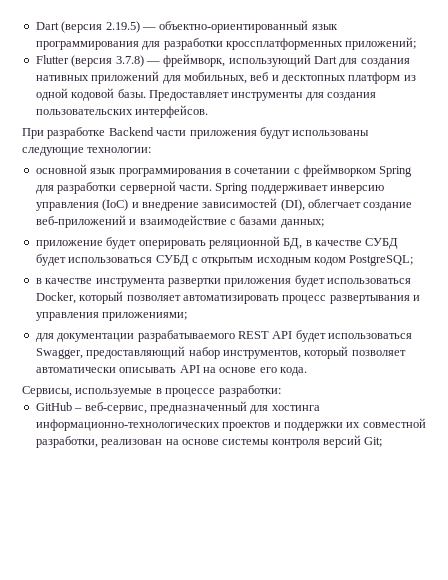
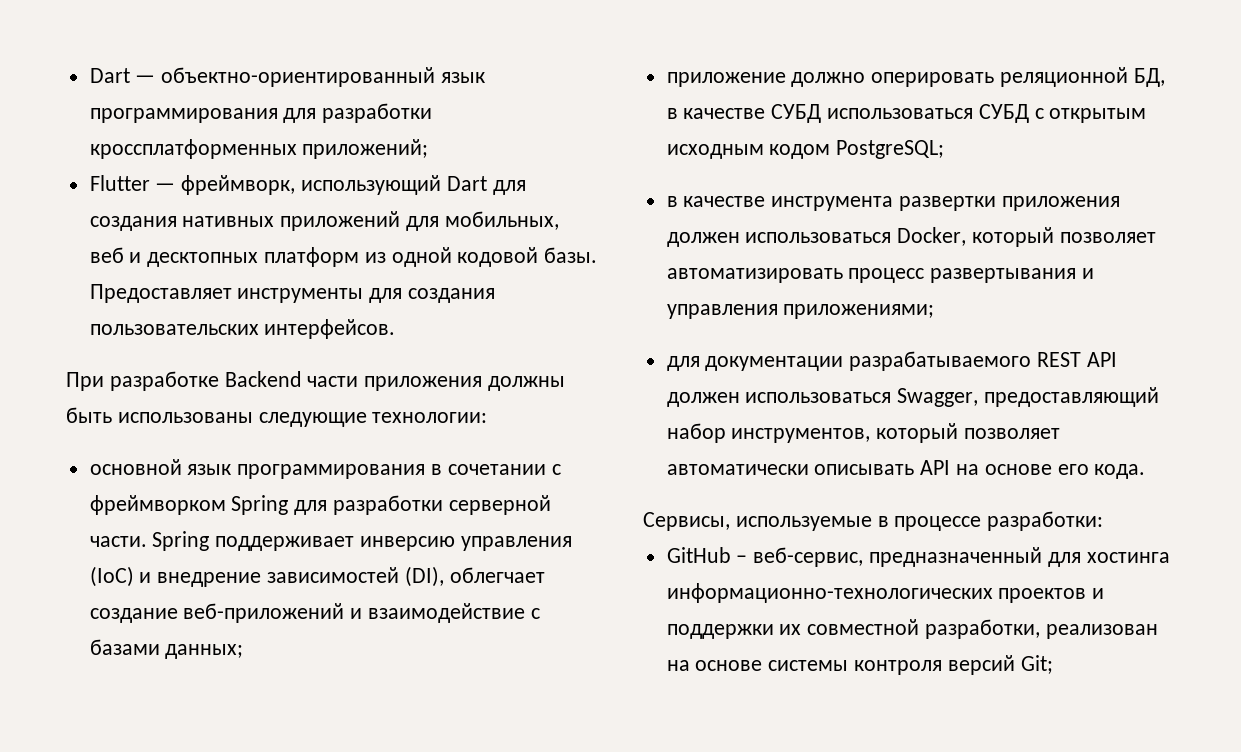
[35,21,140,33] Dart (версия 2.19.5) -> [89,68,130,83] Dart
[71,55,144,67] (версия 3.7.8) -> (150, 183) none
[259,127,290,139] будут -> [488,376,566,391] [66,407,112,423] должны быть
[106,237,137,249] будет -> [791,72,866,87] должно
[35,254,66,266] будет -> (822, 113) none
[294,275,325,287] будет -> [666,232,740,247] должен
[295,330,326,342] будет -> [666,392,740,407] должен

